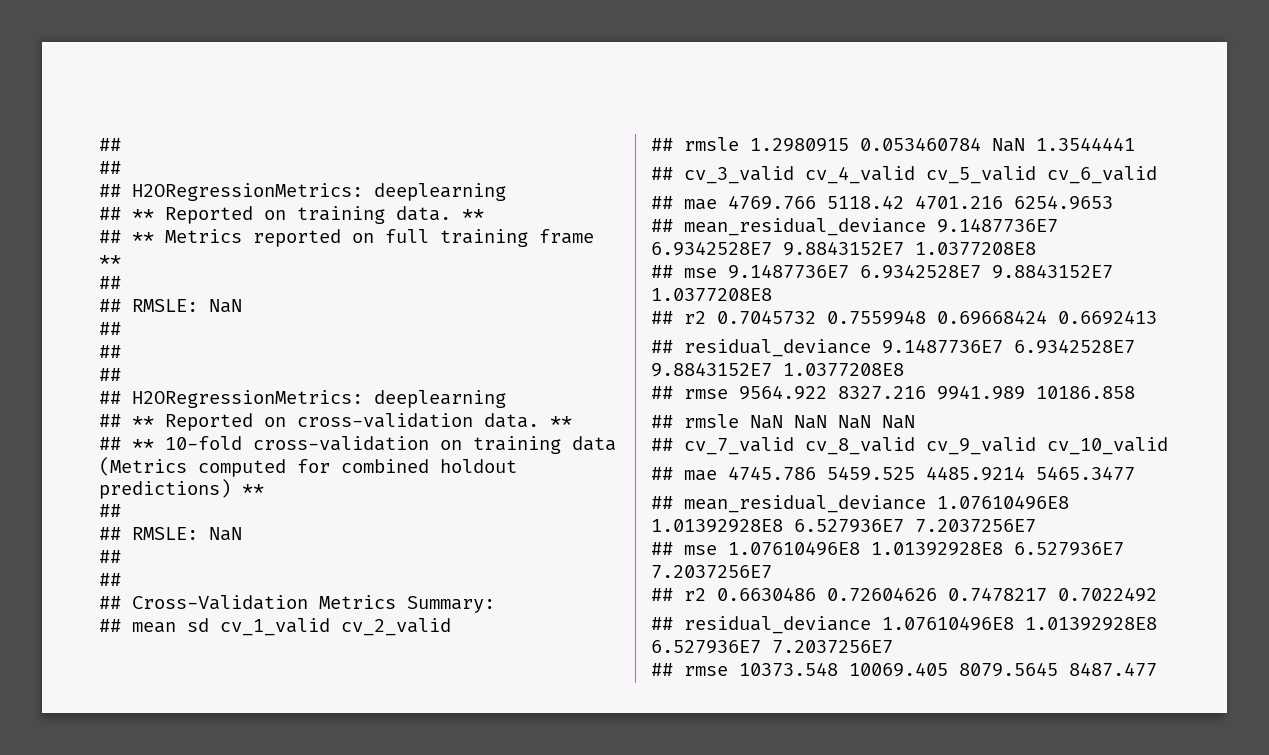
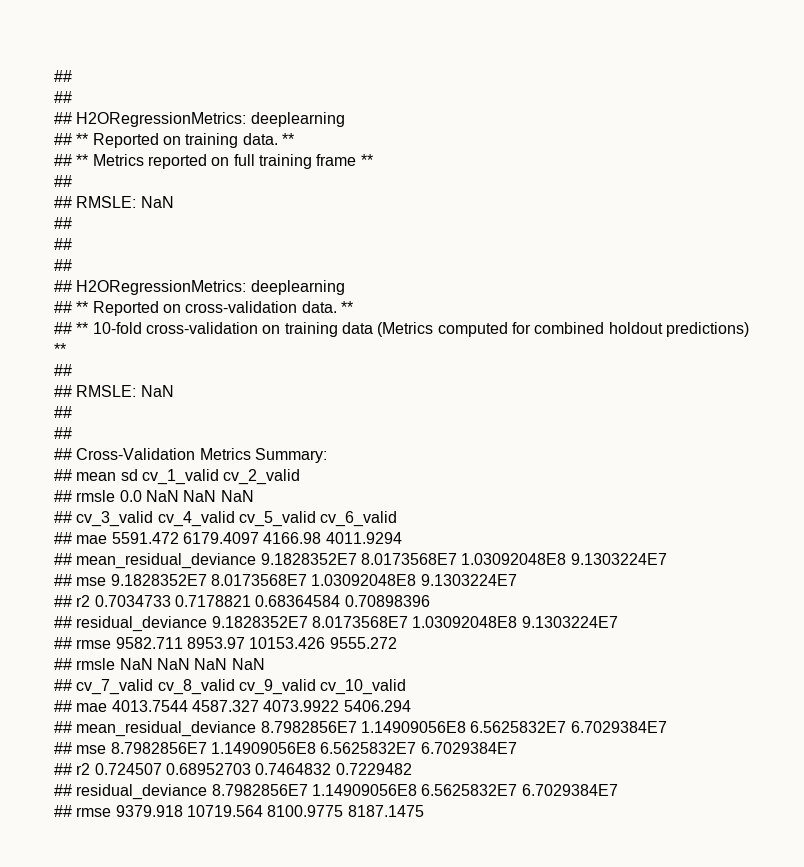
[750,137,1135,152] 1.2980915 0.053460784 NaN 1.3544441 -> [119,490,254,502] 0.0 NaN NaN NaN
[728,195,1113,210] [651,218,1058,236] [651,241,1036,256] [651,264,1113,279] [651,288,772,301] [651,310,1157,325] [651,339,1135,357] [651,362,904,377] [651,385,1135,400] 4769.766 5118.42 4701.216 6254.9653 // ## mean_residual_deviance 9.1487736E7 6.9342528E7 9.8843152E7 1.0377208E8 // ## mse 9.1487736E7 6.9342528E7 9.8843152E7 1.0377208E8 // ## r2 0.7045732 0.7559948 0.69668424 0.6692413 // ## residual_deviance 9.1487736E7 6.9342528E7 9.8843152E7 1.0377208E8 // ## rmse 9564.922 8327.216 9941.989 10186.858 -> [111,532,402,544] [54,553,667,569] [54,574,517,586] [54,595,430,607] [54,616,618,632] [54,637,397,649] 5591.472 6179.4097 4166.98 4011.9294 // ## mean_residual_deviance 9.1828352E7 8.0173568E7 1.03092048E8 9.1303224E7 // ## mse 9.1828352E7 8.0173568E7 1.03092048E8 9.1303224E7 // ## r2 0.7034733 0.7178821 0.68364584 0.70898396 // ## residual_deviance 9.1828352E7 8.0173568E7 1.03092048E8 9.1303224E7 // ## rmse 9582.711 8953.97 10153.426 9555.272
[728,466,1135,481] [651,495,1069,513] [651,519,1036,533] [651,541,1124,556] [651,565,772,578] [651,587,1157,602] [651,616,1157,634] [651,640,893,654] [651,662,1157,677] 4745.786 5459.525 4485.9214 5465.3477 // ## mean_residual_deviance 1.07610496E8 1.01392928E8 6.527936E7 7.2037256E7 // ## mse 1.07610496E8 1.01392928E8 6.527936E7 7.2037256E7 // ## r2 0.6630486 0.72604626 0.7478217 0.7022492 // ## residual_deviance 1.07610496E8 1.01392928E8 6.527936E7 7.2037256E7 // ## rmse 10373.548 10069.405 8079.5645 8487.477 -> [111,700,411,712] [54,721,667,737] [54,742,517,754] [54,763,412,775] [54,784,618,800] [54,805,424,817] 4013.7544 4587.327 4073.9922 5406.294 // ## mean_residual_deviance 8.7982856E7 1.14909056E8 6.5625832E7 6.7029384E7 // ## mse 8.7982856E7 1.14909056E8 6.5625832E7 6.7029384E7 // ## r2 0.724507 0.68952703 0.7464832 0.7229482 // ## residual_deviance 8.7982856E7 1.14909056E8 6.5625832E7 6.7029384E7 // ## rmse 9379.918 10719.564 8100.9775 8187.1475

